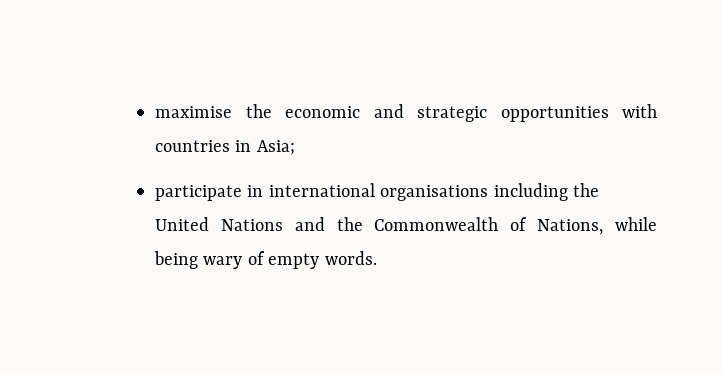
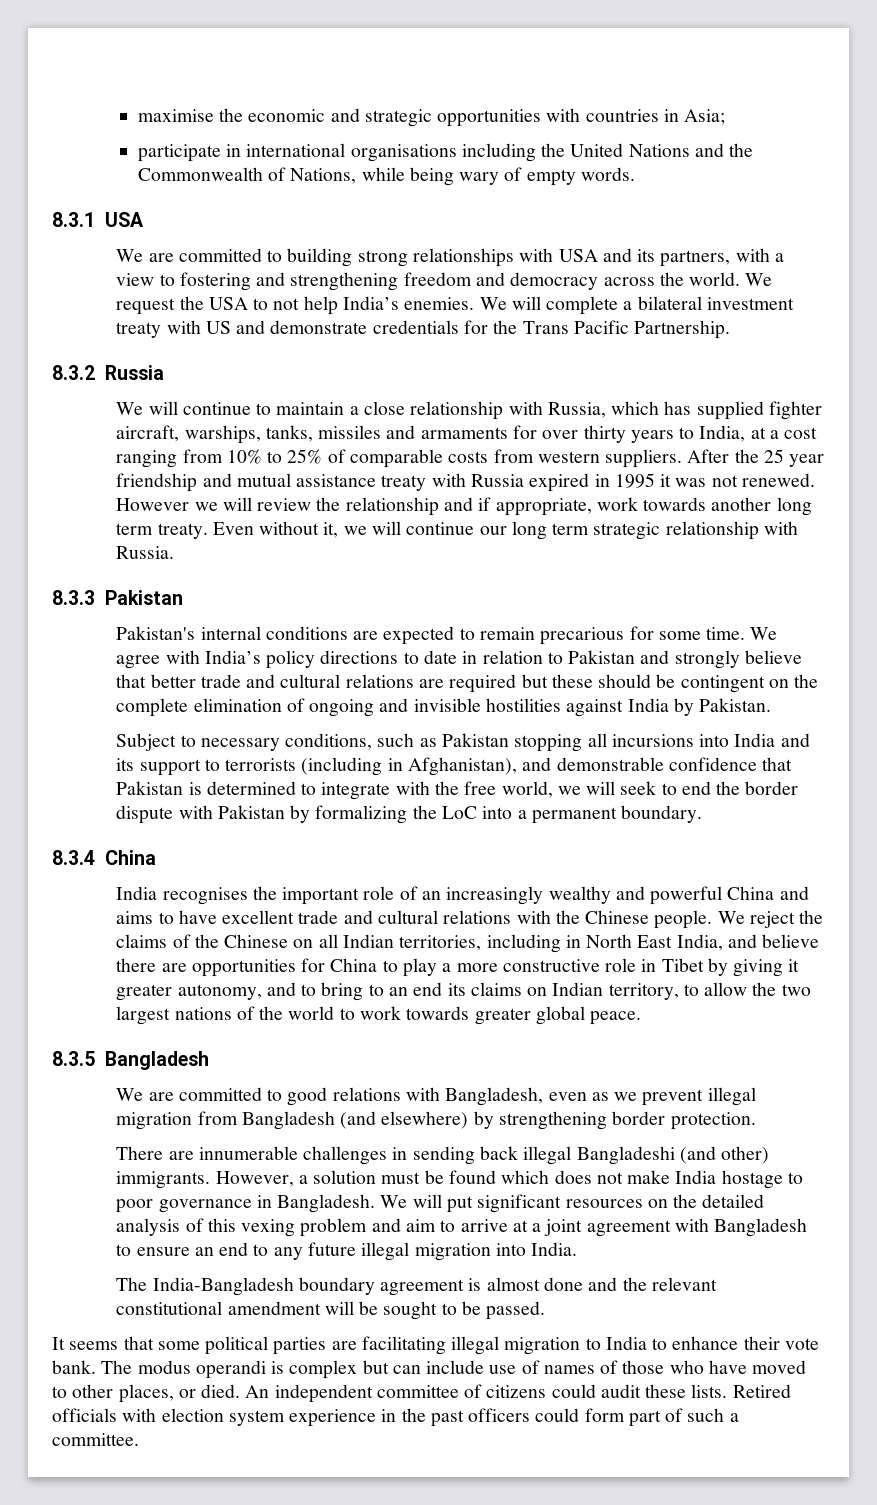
(377, 258) none -> [52,212,144,227] [116,248,784,267] [116,272,773,291] [116,296,794,315] [116,320,731,339] [52,365,164,380] [116,401,822,420] [116,425,818,444] [116,449,825,468] [116,473,815,492] [116,497,812,516] [116,521,798,540] [116,546,175,559] [52,590,183,605] [116,626,778,645] [116,650,802,669] [116,674,819,693] [116,698,772,717] [116,733,810,752] [116,757,793,776] [116,781,799,800] [116,805,703,824] [52,850,156,865] [116,886,809,905] [116,910,824,929] [116,934,820,953] [116,958,800,977] [116,982,811,1001] [116,1006,642,1025] [52,1051,209,1070] [116,1087,756,1106] [116,1111,756,1130] [116,1146,770,1165] [116,1170,803,1189] [116,1194,765,1213] [116,1218,808,1237] [116,1242,578,1261] [116,1277,717,1296] [116,1301,546,1320] [52,1336,819,1355] [52,1360,807,1379] [52,1384,791,1403] [52,1408,739,1427] [52,1433,139,1446] // 8.3.1 USA // We are committed to building strong relationships with USA and its partners, with a view to fostering and strengthening freedom and democracy across the world. We request the USA to not help India’s enemies. We will complete a bilateral investment treaty with US and demonstrate credentials for the Trans Pacific Partnership. // 8.3.2 Russia // We will continue to maintain a close relationship with Russia, which has supplied fighter aircraft, warships, tanks, missiles and armaments for over thirty years to India, at a cost ranging from 10% to 25% of comparable costs from western suppliers. After the 25 year friendship and mutual assistance treaty with Russia expired in 1995 it was not renewed. However we will review the relationship and if appropriate, work towards another long term treaty. Even without it, we will continue our long term strategic relationship with Russia. // 8.3.3 Pakistan // Pakistan's internal conditions are expected to remain precarious for some time. We agree with India’s policy directions to date in relation to Pakistan and strongly believe that better trade and cultural relations are required but these should be contingent on the complete elimination of ongoing and invisible hostilities against India by Pakistan. // Subject to necessary conditions, such as Pakistan stopping all incursions into India and its support to terrorists (including in Afghanistan), and demonstrable confidence that Pakistan is determined to integrate with the free world, we will seek to end the border dispute with Pakistan by formalizing the LoC into a permanent boundary. // 8.3.4 China // India recognises the important role of an increasingly wealthy and powerful China and aims to have excellent trade and cultural relations with the Chinese people. We reject the claims of the Chinese on all Indian territories, including in North East India, and believe there are opportunities for China to play a more constructive role in Tibet by giving it greater autonomy, and to bring to an end its claims on Indian territory, to allow the two largest nations of the world to work towards greater global peace. // 8.3.5 Bangladesh // We are committed to good relations with Bangladesh, even as we prevent illegal migration from Bangladesh (and elsewhere) by strengthening border protection. // There are innumerable challenges in sending back illegal Bangladeshi (and other) immigrants. However, a solution must be found which does not make India hostage to poor governance in Bangladesh. We will put significant resources on the detailed analysis of this vexing problem and aim to arrive at a joint agreement with Bangladesh to ensure an end to any future illegal migration into India. // The India-Bangladesh boundary agreement is almost done and the relevant constitutional amendment will be sought to be passed. // It seems that some political parties are facilitating illegal migration to India to enhance their vote bank. The modus operandi is complex but can include use of names of those who have moved to other places, or died. An independent committee of citizens could audit these lists. Retired officials with election system experience in the past officers could form part of such a committee.

